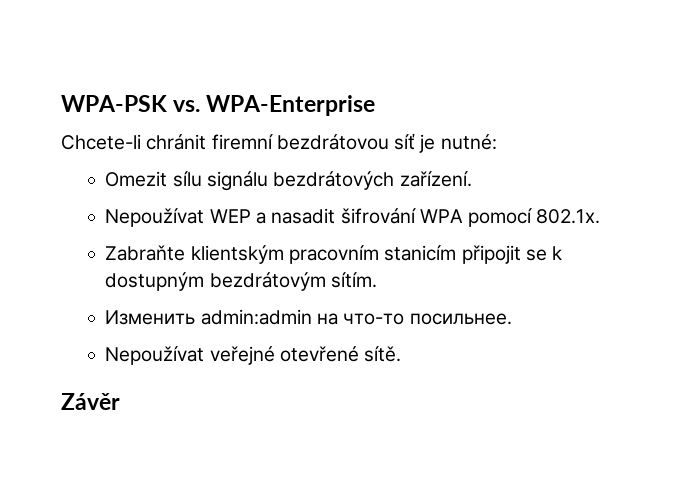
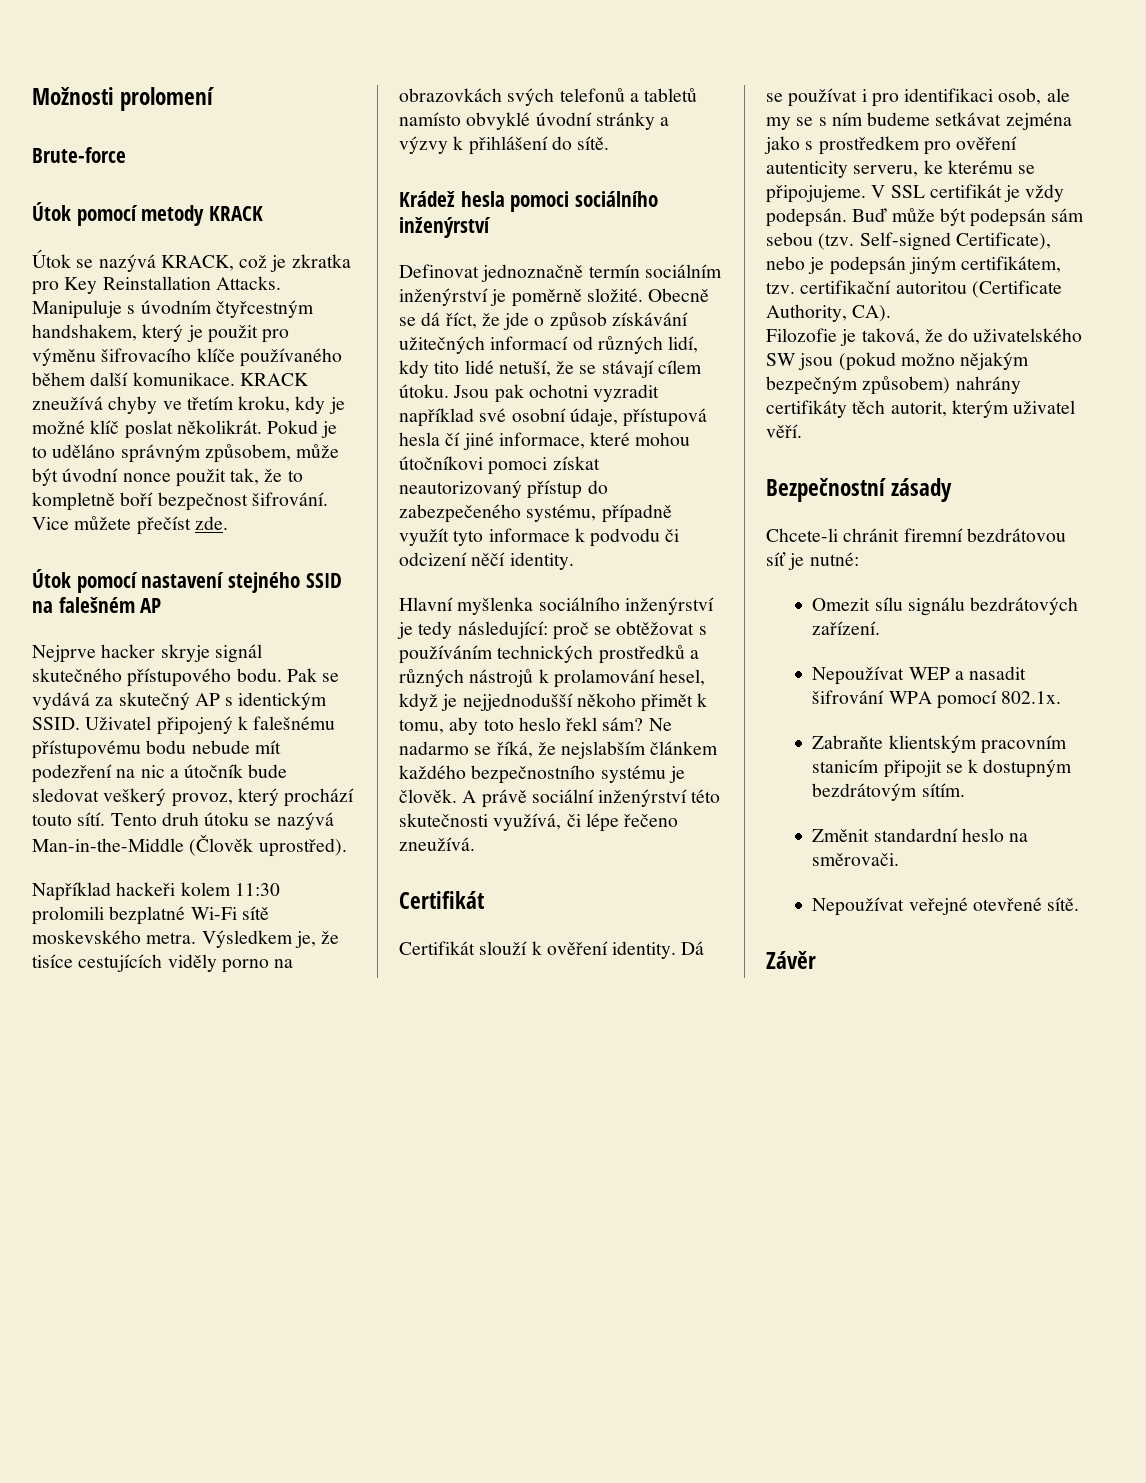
[61,95,376,116] WPA-PSK vs. WPA-Enterprise -> [32,87,215,111] [32,147,126,163] [32,202,264,226] [32,249,351,272] [32,276,281,295] [32,300,314,319] [32,324,290,343] [32,348,342,367] [32,372,309,386] [32,396,345,414] [32,420,338,439] [32,444,340,463] [32,468,303,487] [32,492,328,511] [32,516,228,535] [32,569,342,593] [32,597,162,613] [32,644,262,663] [32,668,340,687] [32,692,328,710] [32,716,336,735] [32,740,281,759] [32,764,288,783] [32,788,355,807] [32,812,334,830] [32,834,347,857] [32,882,280,901] [32,906,269,925] [32,930,340,948] [32,954,294,973] [399,88,698,106] [399,112,670,130] [399,136,610,155] [399,191,659,212] [399,217,491,238] [399,264,722,282] [399,288,710,307] [399,312,688,331] [399,336,699,354] [399,360,702,378] [399,384,660,403] [399,408,708,427] [399,432,691,450] [399,456,600,475] [399,480,608,499] [399,504,672,523] [399,528,680,547] [399,552,574,570] [399,597,714,615] [397,621,707,640] [399,645,699,664] [399,669,706,688] [399,693,708,712] [399,717,672,735] [399,741,719,759] [399,765,685,784] [399,789,721,808] [399,813,679,832] [399,837,475,851] [399,891,484,909] [399,941,705,959] [766,88,1070,107] [766,112,1072,130] [764,136,1018,155] [766,160,1036,178] [766,184,1065,203] [766,208,1085,227] [766,232,1051,251] [766,256,1062,275] [766,280,1062,298] [766,304,892,322] [766,328,1083,346] [766,352,1030,371] [766,376,1021,395] [766,400,1076,418] [766,424,802,438] [766,478,953,502] Možnosti prolomení // Brute-force // Útok pomocí metody KRACK // Útok se nazývá KRACK, což je zkratka pro Key Reinstallation Attacks. Manipuluje s úvodním čtyřcestným handshakem, který je použit pro výměnu šifrovacího klíče používaného během další komunikace. KRACK zneužívá chyby ve třetím kroku, kdy je možné klíč poslat několikrát. Pokud je to uděláno správným způsobem, může být úvodní nonce použit tak, že to kompletně boří bezpečnost šifrování. Vice můžete přečíst zde. // Útok pomocí nastavení stejného SSID na falešném AP // Nejprve hacker skryje signál skutečného přístupového bodu. Pak se vydává za skutečný AP s identickým SSID. Uživatel připojený k falešnému přístupovému bodu nebude mít podezření na nic a útočník bude sledovat veškerý provoz, který prochází touto sítí. Tento druh útoku se nazývá Man-in-the-Middle (Člověk uprostřed). // Například hackeři kolem 11:30 prolomili bezplatné Wi-Fi sítě moskevského metra. Výsledkem je, že tisíce cestujících viděly porno na obrazovkách svých telefonů a tabletů namísto obvyklé úvodní stránky a výzvy k přihlášení do sítě. // Krádež hesla pomoci sociálního inženýrství // Definovat jednoznačně termín sociálním inženýrství je poměrně složité. Obecně se dá říct, že jde o způsob získávání užitečných informací od různých lidí, kdy tito lidé netuší, že se stávají cílem útoku. Jsou pak ochotni vyzradit například své osobní údaje, přístupová hesla čí jiné informace, které mohou útočníkovi pomoci získat neautorizovaný přístup do zabezpečeného systému, případně využít tyto informace k podvodu či odcizení něčí identity. // Hlavní myšlenka sociálního inženýrství je tedy následující: proč se obtěžovat s používáním technických prostředků a různých nástrojů k prolamování hesel, když je nejjednodušší někoho přimět k tomu, aby toto heslo řekl sám? Ne nadarmo se říká, že nejslabším článkem každého bezpečnostního systému je člověk. A právě sociální inženýrství této skutečnosti využívá, či lépe řečeno zneužívá. // Certifikát // Certifikát slouží k ověření identity. Dá se používat i pro identifikaci osob, ale my se s ním budeme setkávat zejména jako s prostředkem pro ověření autenticity serveru, ke kterému se připojujeme. V SSL certifikát je vždy podepsán. Buď může být podepsán sám sebou (tzv. Self-signed Certificate), nebo je podepsán jiným certifikátem, tzv. certifikační autoritou (Certificate Authority, CA). // Filozofie je taková, že do uživatelského SW jsou (pokud možno nějakým bezpečným způsobem) nahrány certifikáty těch autorit, kterým uživatel věří. // Bezpečnostní zásady
[105,309,512,325] Изменить admin:admin на что-то посильнее. -> [812,828,1029,842] [812,853,900,866] Změnit standardní heslo na směrovači.

